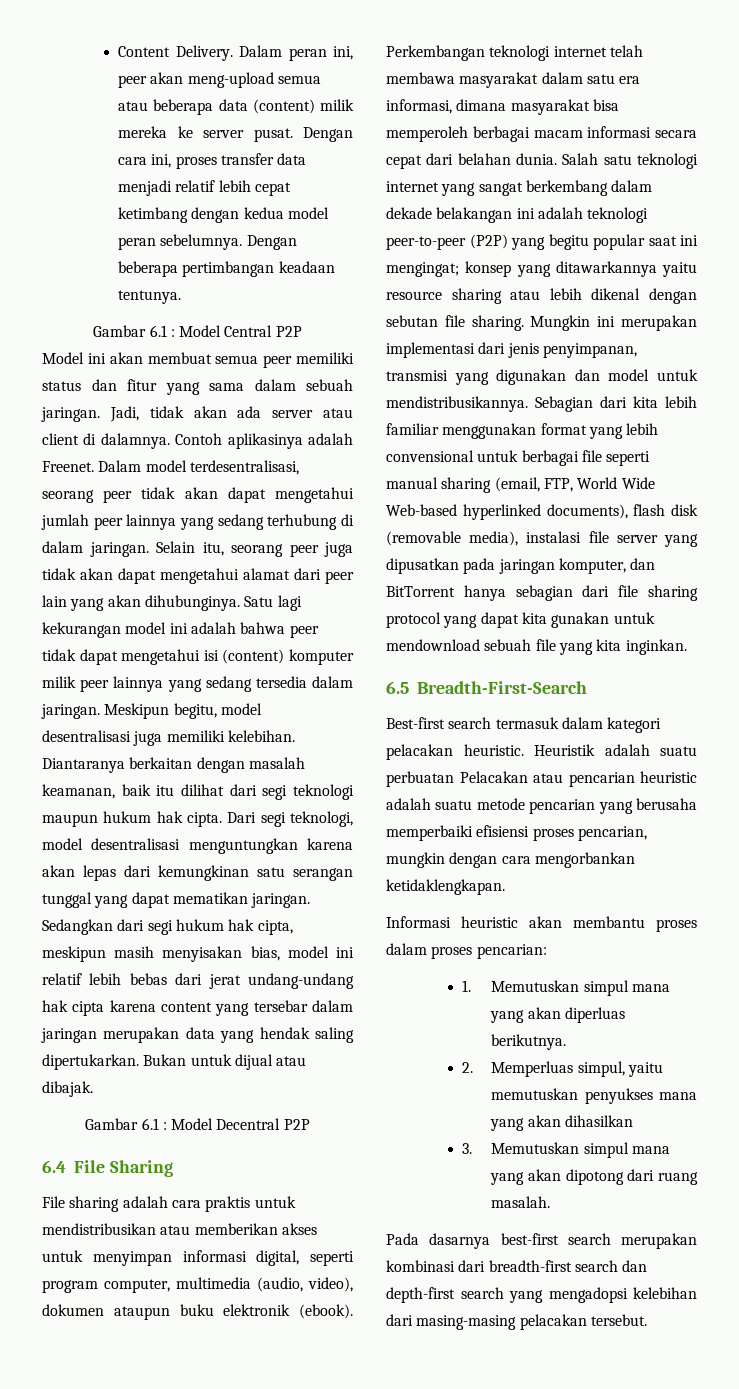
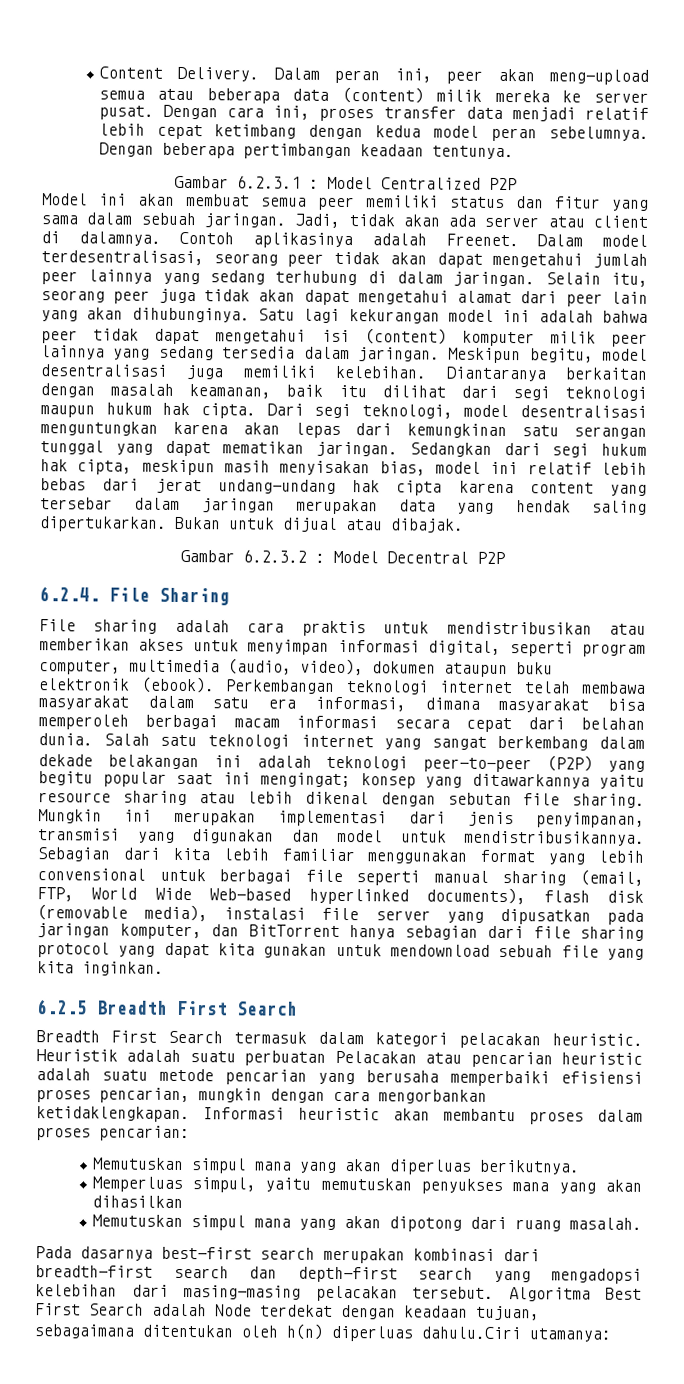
[149,325,273,337] 6.1 : Model Central -> [237,175,481,190] 6.2.3.1 : Model Centralized
[141,1118,159,1130] 6.1 -> [243,549,307,563] 6.2.3.2
[42,1160,66,1173] 6.4 -> [39,586,100,602] 6.2.4.
[386,681,587,694] [386,717,492,729] 6.5 Breadth-First-Search // Best-first search -> [36,999,298,1016] [36,1030,223,1044] 6.2.5 Breadth First Search // Breadth First Search
(505, 887) // -> (190, 1114) none
[462,980,472,992] 1. -> (190, 1133) none
[462,1062,474,1073] 2. -> (580, 1167) none
[462,1143,473,1154] 3. -> (183, 1202) none
(647, 1320) none -> [508,1287,642,1302] [35,1303,540,1321] [34,1323,612,1342] Algoritma Best First Search adalah Node terdekat dengan keadaan tujuan, sebagaimana ditentukan oleh h(n) diperluas dahulu.Ciri utamanya:

